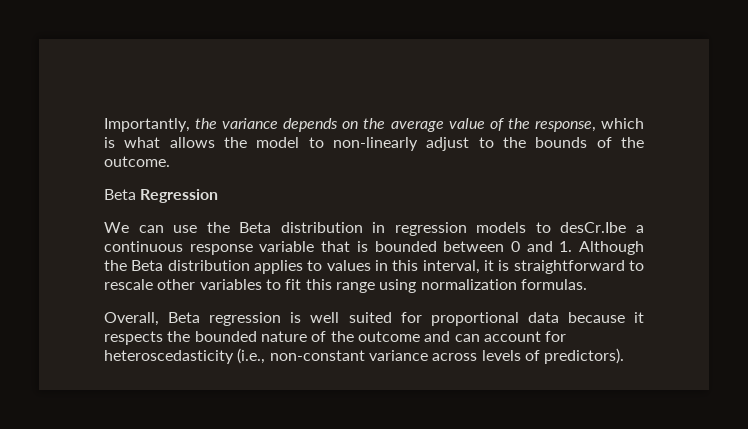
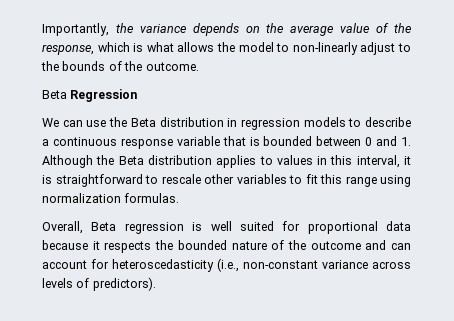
[560,222,627,233] desCr.Ibe -> [364,117,411,127] describe

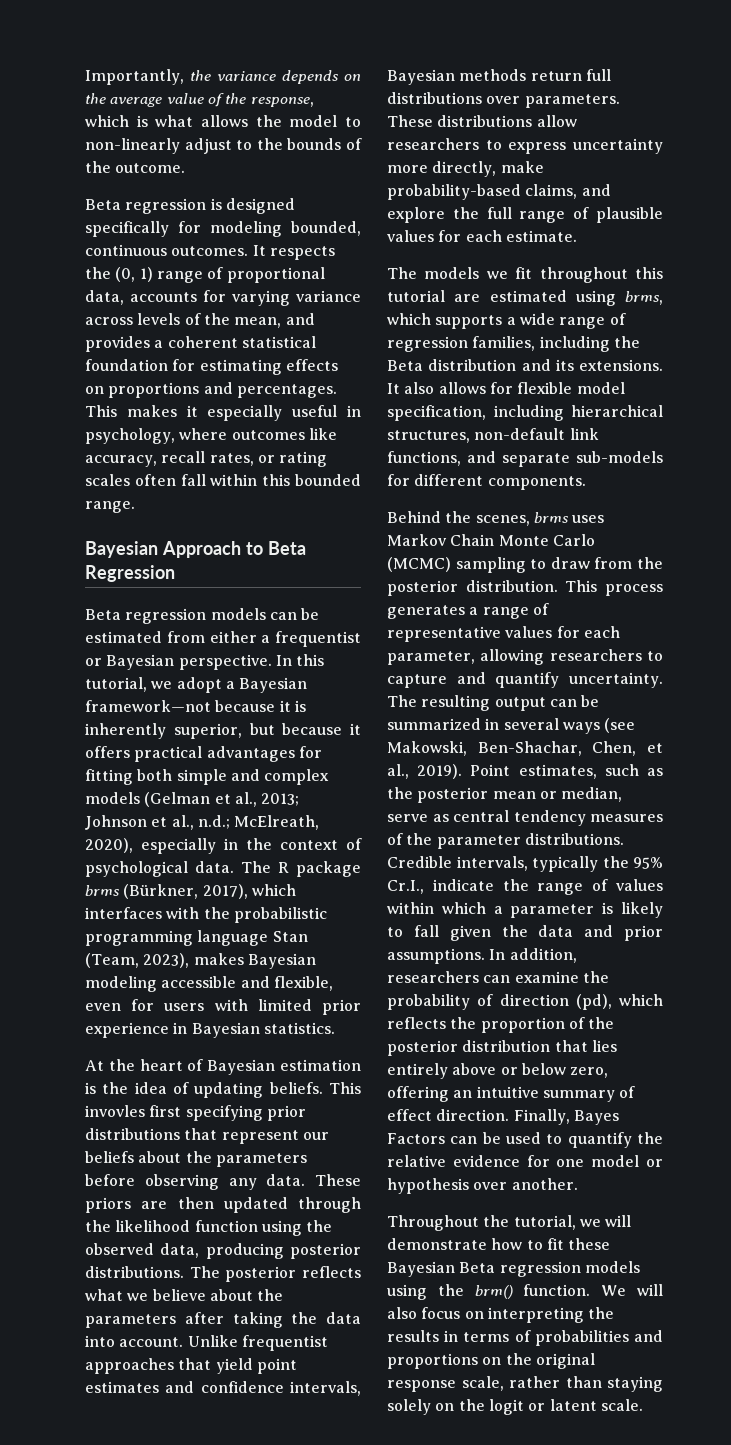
[70,89,138,102] [42,117,411,130] [42,136,411,149] [42,155,412,168] [42,174,411,187] [42,193,180,203] [42,221,411,234] [42,240,411,253] [42,258,411,272] [42,277,156,291] Regression // We can use the Beta distribution in regression models to describe a continuous response variable that is bounded between 0 and 1. Although the Beta distribution applies to values in this interval, it is straightforward to rescale other variables to fit this range using normalization formulas. // Overall, Beta regression is well suited for proportional data because it respects the bounded nature of the outcome and can account for heteroscedasticity (i.e., non-constant variance across levels of predictors). -> [125,198,295,214] [85,221,361,237] [85,244,335,260] [85,267,325,283] [85,290,361,306] [85,313,315,328] [85,336,316,352] [85,359,338,375] [85,382,337,398] [85,405,361,421] [85,428,337,444] [85,451,328,467] [85,474,361,486] [85,501,135,513] [85,541,306,558] [85,565,175,582] [85,608,320,624] [85,631,361,647] [85,654,325,670] [85,677,308,693] [85,700,306,712] [85,723,361,739] [85,746,322,762] [85,769,330,785] [85,792,300,807] [85,815,320,830] [85,838,362,854] [85,861,361,877] [85,884,296,899] [85,907,327,923] [85,930,308,946] [85,953,316,969] [85,976,333,992] [85,999,361,1015] [85,1022,335,1038] [85,1059,362,1075] [85,1082,361,1098] [85,1105,306,1121] [85,1128,329,1144] [85,1151,307,1167] [85,1174,361,1190] [85,1197,361,1213] [85,1220,333,1236] [85,1243,361,1259] [85,1266,362,1282] [85,1289,284,1301] [85,1312,361,1328] [85,1335,328,1351] [85,1358,297,1374] [85,1381,361,1396] [387,69,611,85] [387,92,620,108] [387,115,577,127] [387,138,663,154] [387,161,544,177] [387,184,611,200] [387,207,663,223] [387,230,577,242] [387,267,663,283] [387,290,663,306] [387,313,626,329] [387,336,640,352] [387,359,663,371] [387,382,625,394] [387,405,663,421] [387,428,599,443] [387,451,663,467] [387,474,586,490] [387,511,605,526] [387,534,595,546] [387,557,663,573] [387,580,663,596] [387,603,549,619] [387,626,620,642] [387,649,663,665] [387,672,663,688] [387,695,600,711] [387,718,636,734] [387,741,663,756] [387,764,663,779] [387,787,623,803] [387,810,663,826] [387,833,624,849] [387,856,663,872] [387,879,663,895] [387,902,663,918] [387,925,663,941] [387,948,577,964] [387,971,609,983] [387,994,663,1010] [387,1017,615,1033] [387,1040,617,1056] [387,1063,609,1079] [387,1086,636,1102] [387,1109,619,1125] [387,1132,663,1148] [387,1155,663,1167] [387,1178,578,1194] [387,1215,632,1231] [387,1238,611,1250] [387,1261,640,1277] [387,1284,663,1300] [387,1307,615,1323] [387,1330,663,1346] [387,1353,595,1369] [387,1376,663,1392] [387,1399,643,1415] regression is designed specifically for modeling bounded, continuous outcomes. It respects the (0, 1) range of proportional data, accounts for varying variance across levels of the mean, and provides a coherent statistical foundation for estimating effects on proportions and percentages. This makes it especially useful in psychology, where outcomes like accuracy, recall rates, or rating scales often fall within this bounded range. // Bayesian Approach to Beta Regression // Beta regression models can be estimated from either a frequentist or Bayesian perspective. In this tutorial, we adopt a Bayesian framework—not because it is inherently superior, but because it offers practical advantages for fitting both simple and complex models (Gelman et al., 2013; Johnson et al., n.d.; McElreath, 2020), especially in the context of psychological data. The R package brms (Bürkner, 2017), which interfaces with the probabilistic programming language Stan (Team, 2023), makes Bayesian modeling accessible and flexible, even for users with limited prior experience in Bayesian statistics. // At the heart of Bayesian estimation is the idea of updating beliefs. This invovles first specifying prior distributions that represent our beliefs about the parameters before observing any data. These priors are then updated through the likelihood function using the observed data, producing posterior distributions. The posterior reflects what we believe about the parameters after taking the data into account. Unlike frequentist approaches that yield point estimates and confidence intervals, Bayesian methods return full distributions over parameters. These distributions allow researchers to express uncertainty more directly, make probability-based claims, and explore the full range of plausible values for each estimate. // The models we fit throughout this tutorial are estimated using brms, which supports a wide range of regression families, including the Beta distribution and its extensions. It also allows for flexible model specification, including hierarchical structures, non-default link functions, and separate sub-models for different components. // Behind the scenes, brms uses Markov Chain Monte Carlo (MCMC) sampling to draw from the posterior distribution. This process generates a range of representative values for each parameter, allowing researchers to capture and quantify uncertainty. The resulting output can be summarized in several ways (see Makowski, Ben-Shachar, Chen, et al., 2019). Point estimates, such as the posterior mean or median, serve as central tendency measures of the parameter distributions. Credible intervals, typically the 95% Cr.I., indicate the range of values within which a parameter is likely to fall given the data and prior assumptions. In addition, researchers can examine the probability of direction (pd), which reflects the proportion of the posterior distribution that lies entirely above or below zero, offering an intuitive summary of effect direction. Finally, Bayes Factors can be used to quantify the relative evidence for one model or hypothesis over another. // Throughout the tutorial, we will demonstrate how to fit these Bayesian Beta regression models using the brm() function. We will also focus on interpreting the results in terms of probabilities and proportions on the original response scale, rather than staying solely on the logit or latent scale.

